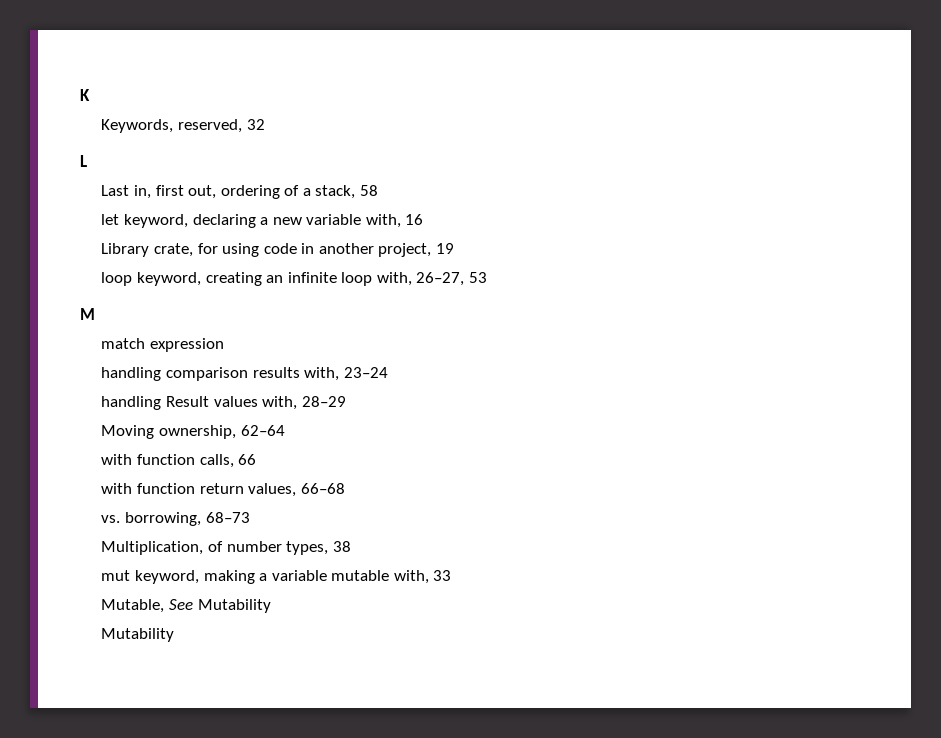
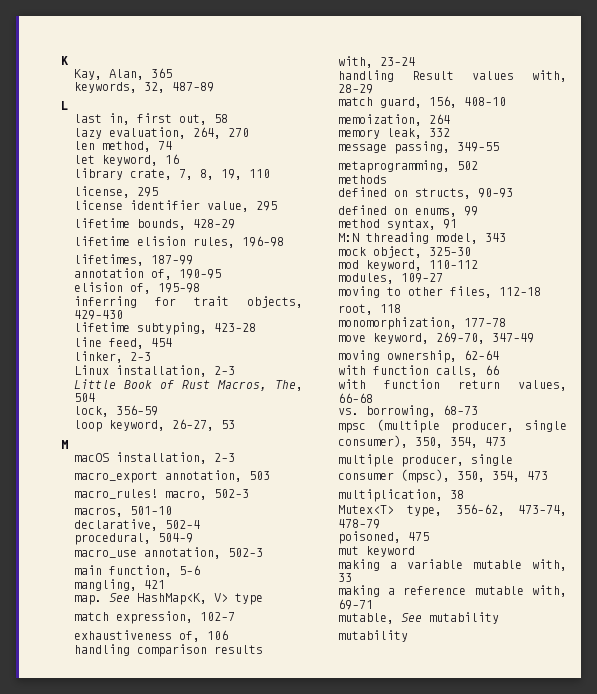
[101,119,265,133] Keywords, reserved, 32 -> [73,68,172,80] [73,82,214,93] Kay, Alan, 365 // keywords, 32, 487–89
[101,185,130,196] Last -> [73,114,102,123] last
[220,185,379,199] [101,214,424,228] [101,243,455,257] [101,272,488,286] [80,308,95,320] [101,338,224,352] ordering of a stack, 58 // let keyword, declaring a new variable with, 16 // Library crate, for using code in another project, 19 // loop keyword, creating an infinite loop with, 26–27, 53 // M // match expression -> [213,114,228,123] [73,127,249,139] [73,141,172,152] [73,154,179,166] [73,168,270,180] [73,186,158,198] [73,200,277,212] [73,218,235,230] [73,236,284,248] [73,254,193,266] [73,268,221,280] [73,282,200,294] [73,296,303,308] [73,310,123,320] [73,322,256,335] [73,337,172,349] [73,351,151,363] [73,365,235,377] [73,379,303,391] [73,393,95,402] [73,405,158,417] [73,419,235,432] [61,440,68,449] [73,452,235,464] [73,470,270,483] [73,489,249,500] [73,506,172,517] [73,519,200,531] [73,533,193,545] [73,547,263,559] [73,565,200,577] [73,579,165,591] [73,593,263,605] [73,611,235,624] [73,630,228,642] 58 // lazy evaluation, 264, 270 // len method, 74 // let keyword, 16 // library crate, 7, 8, 19, 110 // license, 295 // license identifier value, 295 // lifetime bounds, 428–29 // lifetime elision rules, 196–98 // lifetimes, 187–99 // annotation of, 190–95 // elision of, 195–98 // inferring for trait objects, 429–430 // lifetime subtyping, 423–28 // line feed, 454 // linker, 2–3 // Linux installation, 2–3 // Little Book of Rust Macros, The, 504 // lock, 356–59 // loop keyword, 26–27, 53 // M // macOS installation, 2–3 // macro_export annotation, 503 // macro_rules! macro, 502–3 // macros, 501–10 // declarative, 502–4 // procedural, 504–9 // macro_use annotation, 502–3 // main function, 5–6 // mangling, 421 // map. See HashMap<K, V> type // match expression, 102–7 // exhaustiveness of, 106
[101,425,155,439] Moving -> [337,96,506,108] [337,114,450,126] [337,128,450,139] [337,141,499,154] [337,160,478,173] [337,175,387,184] [337,187,513,199] [337,205,478,217] [337,219,457,230] [337,232,506,244] [337,246,471,258] [337,260,478,271] [337,273,443,284] [337,286,541,298] [337,304,401,315] [337,317,506,330] [337,332,534,344] [337,350,380,362] match guard, 156, 408–10 // memoization, 264 // memory leak, 332 // message passing, 349–55 // metaprogramming, 502 // methods // defined on structs, 90–93 // defined on enums, 99 // method syntax, 91 // M:N threading model, 343 // mock object, 325–30 // mod keyword, 110–112 // modules, 109–27 // moving to other files, 112–18 // root, 118 // monomorphization, 177–78 // move keyword, 269–70, 347–49 // moving
[101,541,351,555] Multiplication, of number types, 38 -> [337,419,567,433] [337,435,506,448] [337,454,513,467] [337,469,548,483] [337,489,464,502] [337,504,567,517] [337,519,380,529] [337,531,429,544] mpsc (multiple producer, single consumer), 350, 354, 473 // multiple producer, single consumer (mpsc), 350, 354, 473 // multiplication, 38 // Mutex<T> type, 356–62, 473–74, 478–79 // poisoned, 475
[134,570,199,584] keyword, -> [365,546,415,557] keyword //
[101,599,271,613] [101,628,175,642] Mutable, See Mutability // Mutability -> [337,585,567,597] [337,599,373,610] [337,612,499,624] [337,630,408,642] making a reference mutable with, 69–71 // mutable, See mutability // mutability

